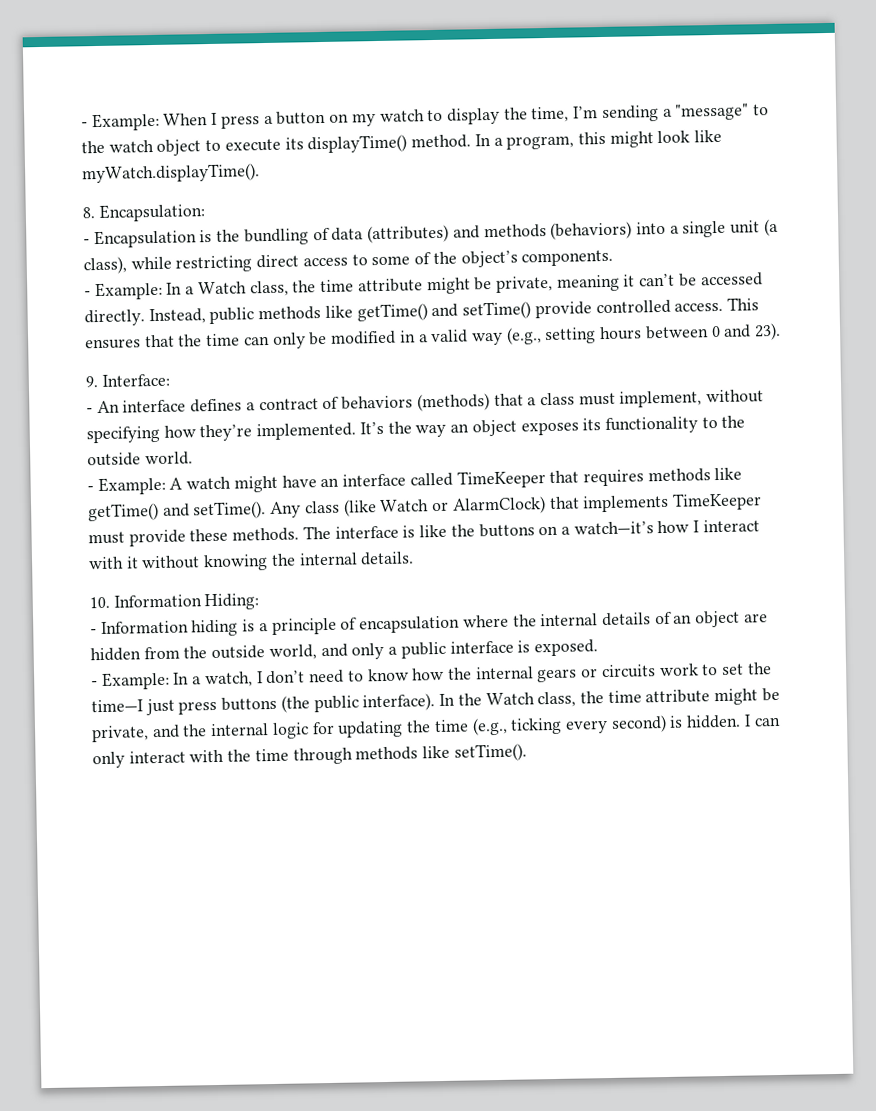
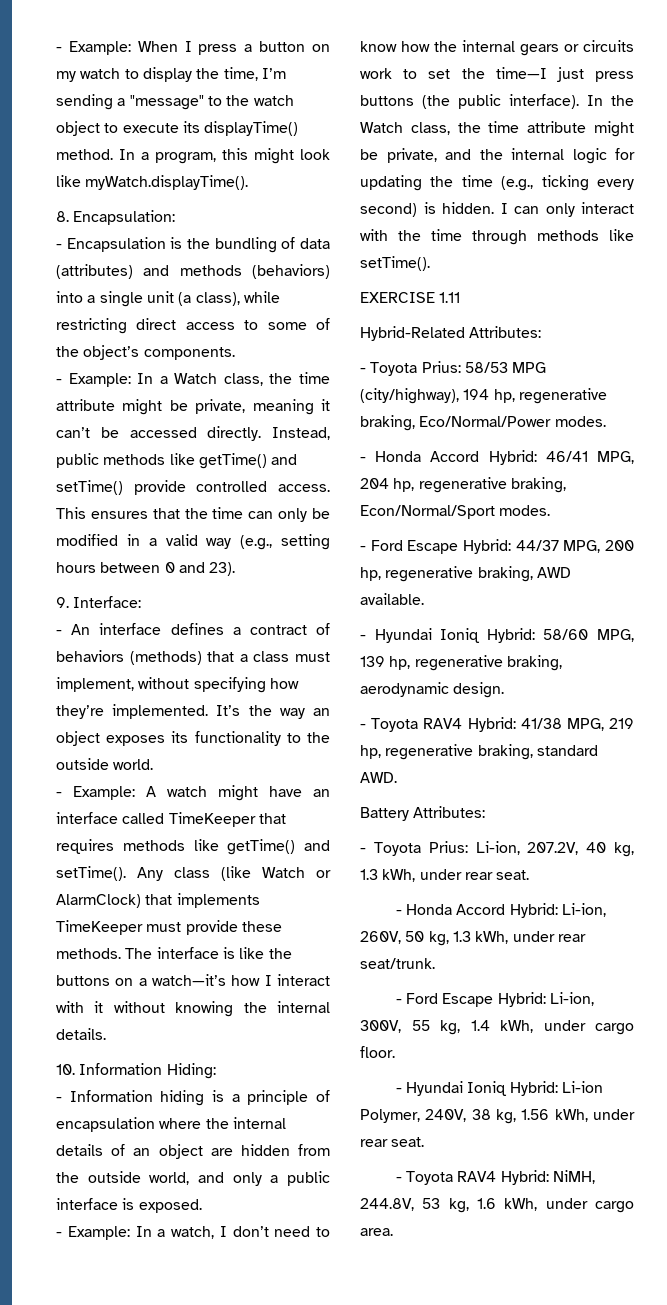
(527, 752) none -> [360,292,461,303] [360,326,542,341] [360,361,547,376] [360,388,607,404] [360,415,606,431] [360,450,634,465] [360,477,566,493] [360,505,551,519] [360,539,634,554] [360,566,571,582] [360,593,424,605] [360,628,634,643] [360,655,562,671] [360,682,505,698] [360,717,634,732] [360,744,598,760] [360,772,397,783] [360,806,486,821] [360,841,634,857] [360,869,530,882] [395,903,606,918] [360,931,586,946] [360,958,435,969] [395,992,594,1007] [360,1020,634,1035] [360,1046,395,1058] [395,1081,603,1096] [360,1109,635,1124] [360,1137,425,1147] [395,1170,595,1185] [360,1198,634,1213] [360,1228,393,1236] // EXERCISE 1.11 // Hybrid-Related Attributes: // - Toyota Prius: 58/53 MPG (city/highway), 194 hp, regenerative braking, Eco/Normal/Power modes. // - Honda Accord Hybrid: 46/41 MPG, 204 hp, regenerative braking, Econ/Normal/Sport modes. // - Ford Escape Hybrid: 44/37 MPG, 200 hp, regenerative braking, AWD available. // - Hyundai Ioniq Hybrid: 58/60 MPG, 139 hp, regenerative braking, aerodynamic design. // - Toyota RAV4 Hybrid: 41/38 MPG, 219 hp, regenerative braking, standard AWD. // Battery Attributes: // - Toyota Prius: Li-ion, 207.2V, 40 kg, 1.3 kWh, under rear seat. // - Honda Accord Hybrid: Li-ion, 260V, 50 kg, 1.3 kWh, under rear seat/trunk. // - Ford Escape Hybrid: Li-ion, 300V, 55 kg, 1.4 kWh, under cargo floor. // - Hyundai Ioniq Hybrid: Li-ion Polymer, 240V, 38 kg, 1.56 kWh, under rear seat. // - Toyota RAV4 Hybrid: NiMH, 244.8V, 53 kg, 1.6 kWh, under cargo area.

